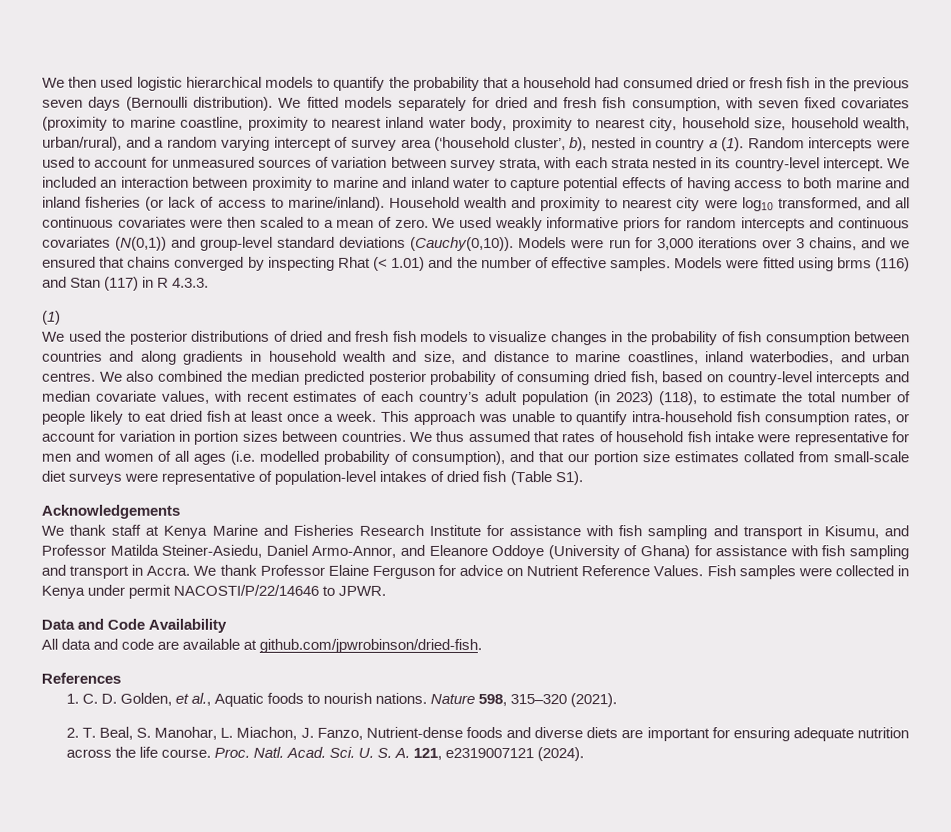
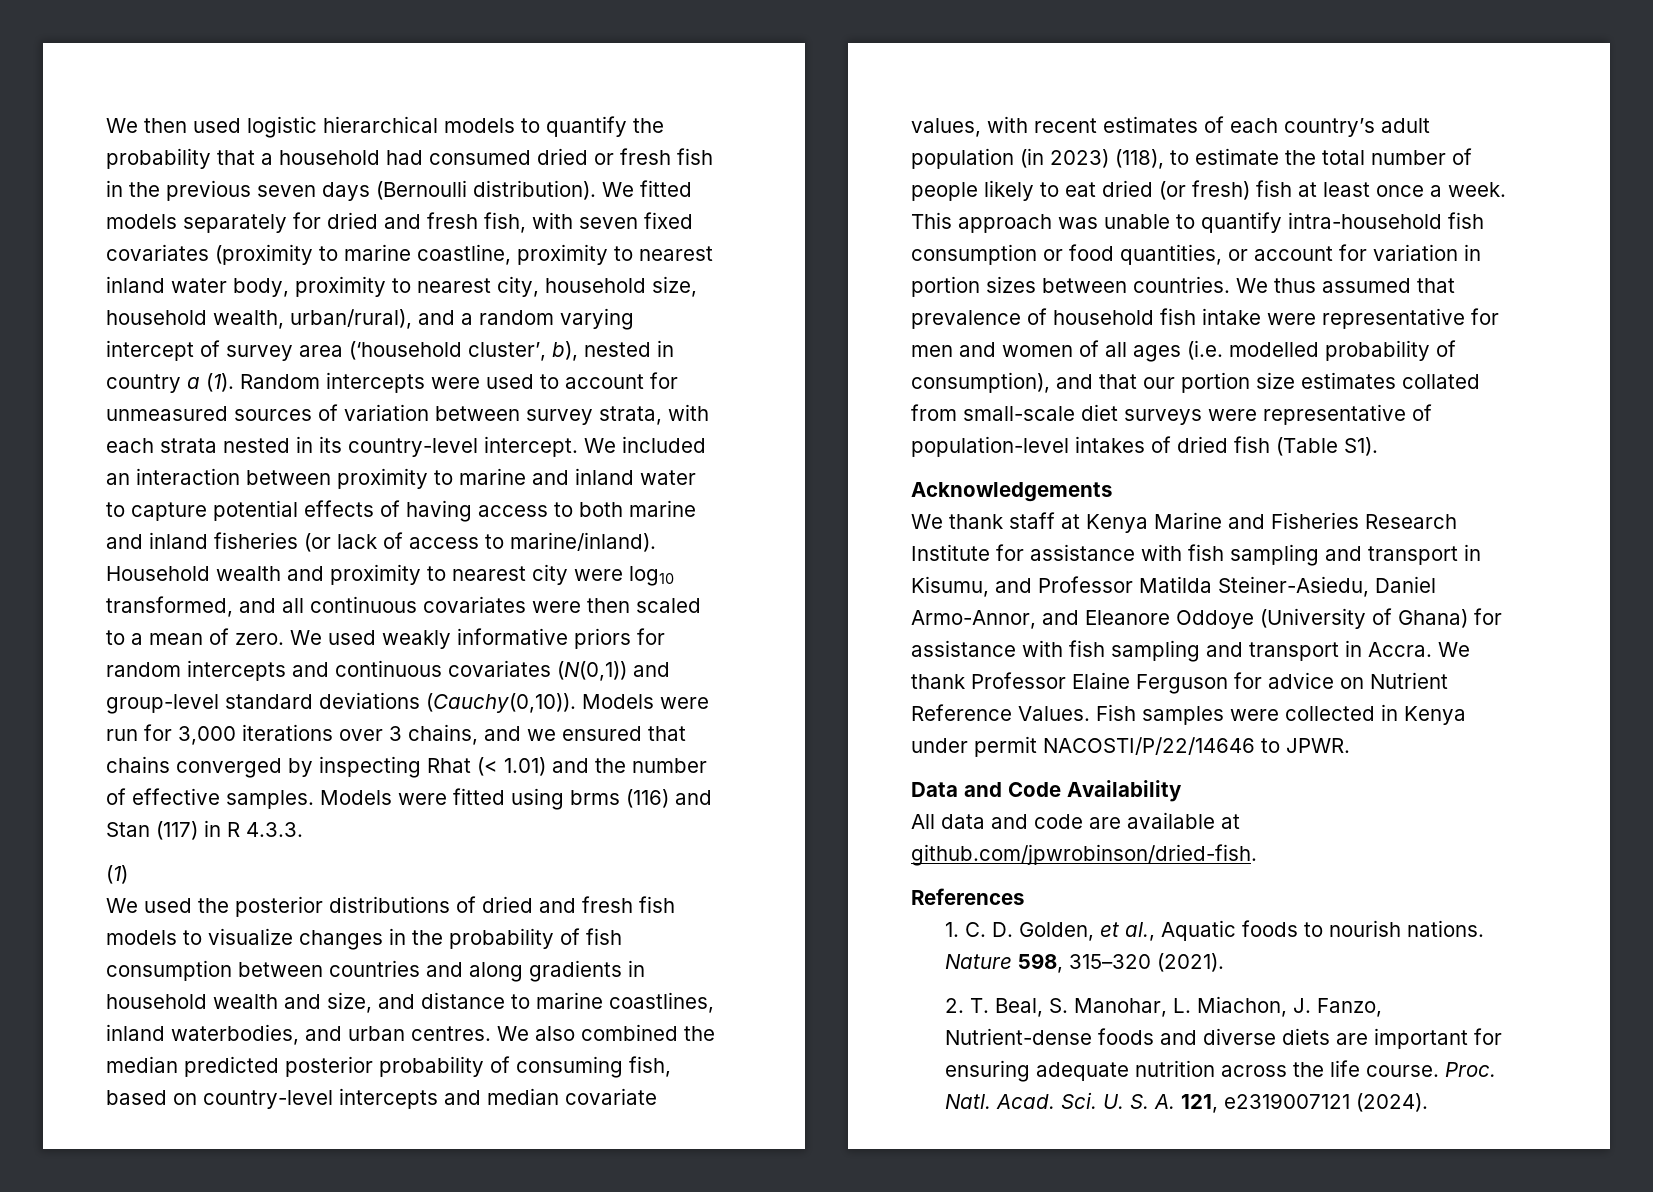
[602,97,721,112] fish consumption, -> [484,212,526,233] fish,
[594,371,628,383] dried -> (623, 1067) none
(203, 416) none -> [1159,180,1250,200] (or fresh)
[853,412,893,425] rates, -> [1043,244,1222,265] or food quantities,
[561,432,596,443] rates -> [911,310,1021,329] prevalence

